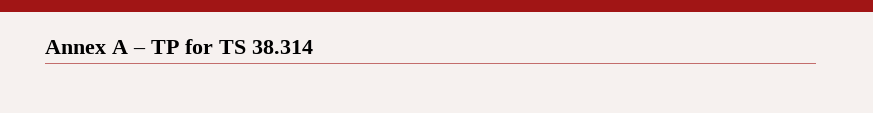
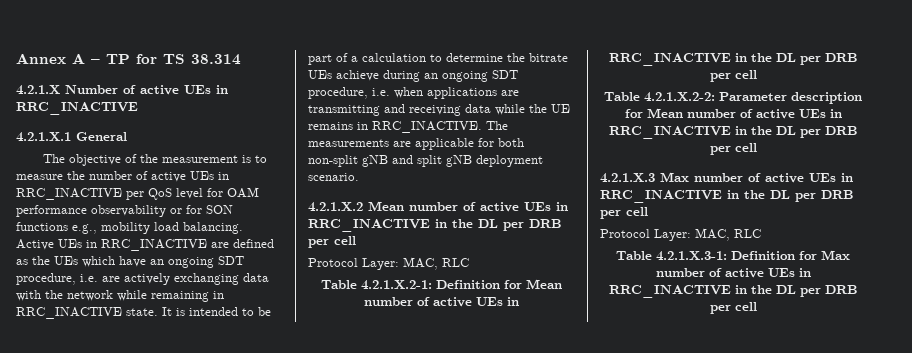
(313, 47) none -> [16,85,228,95] [16,102,138,115] [16,132,127,142] [43,154,268,166] [16,171,229,182] [16,187,259,200] [16,205,233,217] [16,222,243,234] [16,239,274,251] [16,256,244,268] [16,273,269,285] [16,290,224,302] [16,307,271,319] [308,53,568,65] [308,70,518,82] [308,87,519,99] [308,104,570,116] [308,121,508,133] [308,138,524,150] [308,155,543,167] [308,173,359,181] [308,201,568,212] [308,219,562,232] [308,236,356,248] [308,257,469,270] [320,279,562,290] [363,297,519,307] [608,53,858,66] [709,70,757,82] [604,92,862,104] [624,108,842,119] [608,126,858,139] [709,143,757,155] [600,172,853,183] [600,190,854,203] [600,207,648,219] [600,228,761,241] [616,250,850,261] [655,268,811,278] [608,285,858,298] [709,302,757,314] // 4.2.1.X Number of active UEs in RRC_INACTIVE // 4.2.1.X.1 General // The objective of the measurement is to measure the number of active UEs in RRC_INACTIVE per QoS level for OAM performance observability or for SON functions e.g., mobility load balancing. Active UEs in RRC_INACTIVE are defined as the UEs which have an ongoing SDT procedure, i.e. are actively exchanging data with the network while remaining in RRC_INACTIVE state. It is intended to be part of a calculation to determine the bitrate UEs achieve during an ongoing SDT procedure, i.e. when applications are transmitting and receiving data while the UE remains in RRC_INACTIVE. The measurements are applicable for both non-split gNB and split gNB deployment scenario. // 4.2.1.X.2 Mean number of active UEs in RRC_INACTIVE in the DL per DRB per cell // Protocol Layer: MAC, RLC // Table 4.2.1.X.2-1: Definition for Mean number of active UEs in RRC_INACTIVE in the DL per DRB per cell // Table 4.2.1.X.2-2: Parameter description for Mean number of active UEs in RRC_INACTIVE in the DL per DRB per cell // 4.2.1.X.3 Max number of active UEs in RRC_INACTIVE in the DL per DRB per cell // Protocol Layer: MAC, RLC // Table 4.2.1.X.3-1: Definition for Max number of active UEs in RRC_INACTIVE in the DL per DRB per cell

